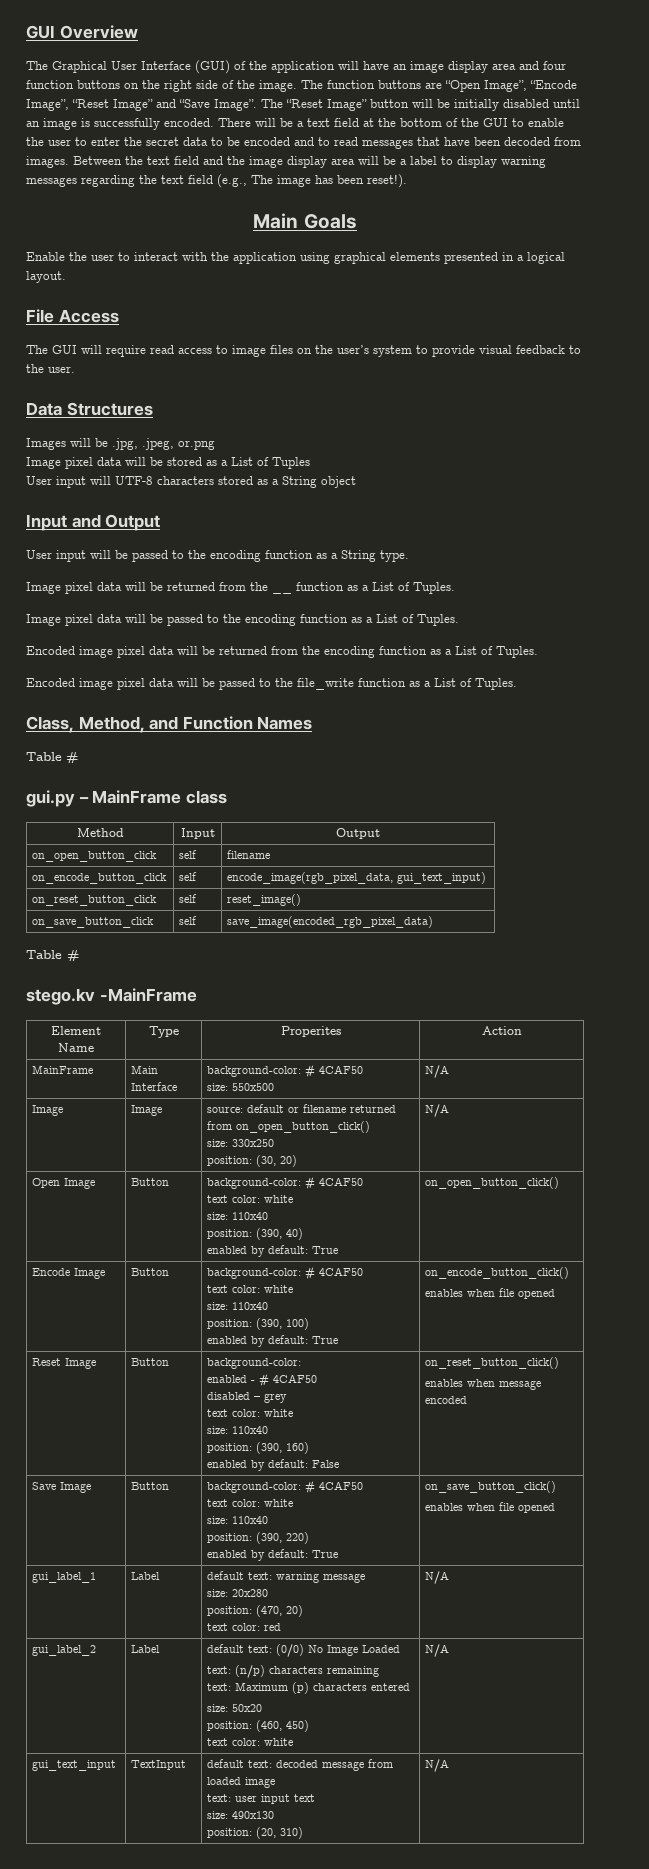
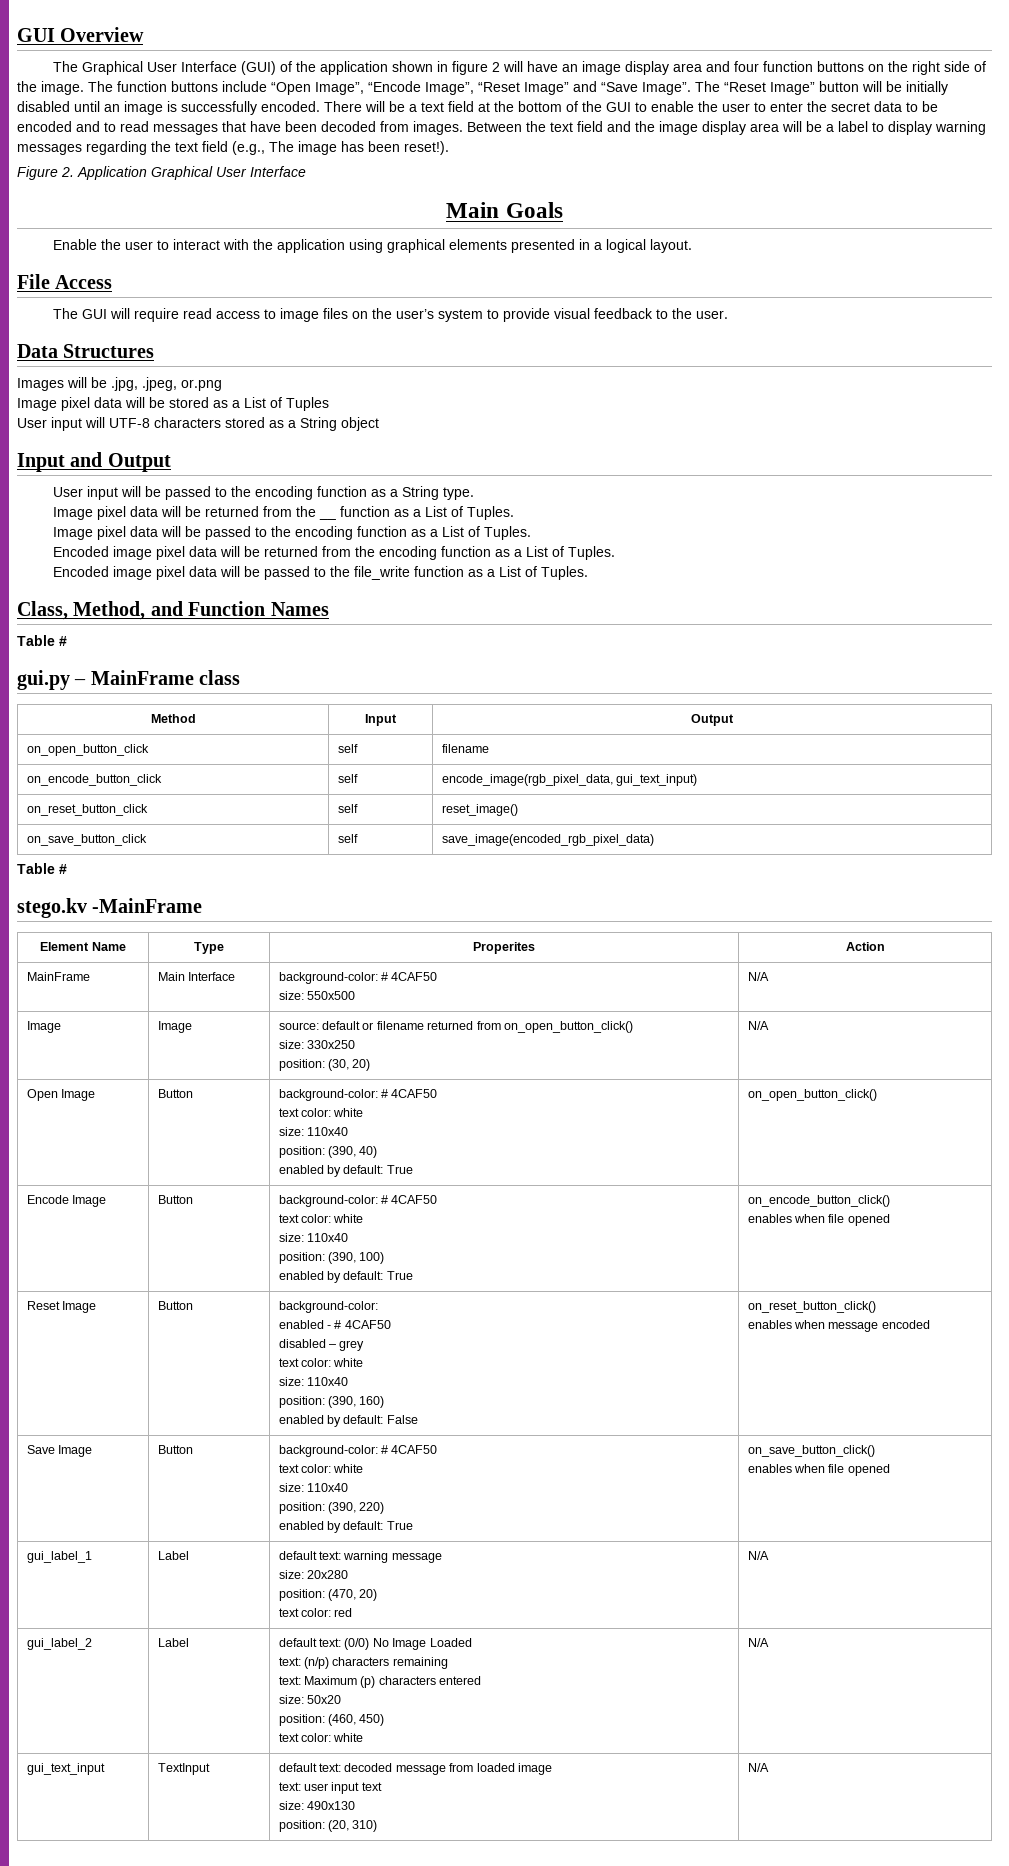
(335, 67) none -> [392,61,501,75] shown in figure 2
[425,82,442,89] are -> [222,81,267,92] include
(407, 181) none -> [17,166,306,180] // Figure 2. Application Graphical User Interface

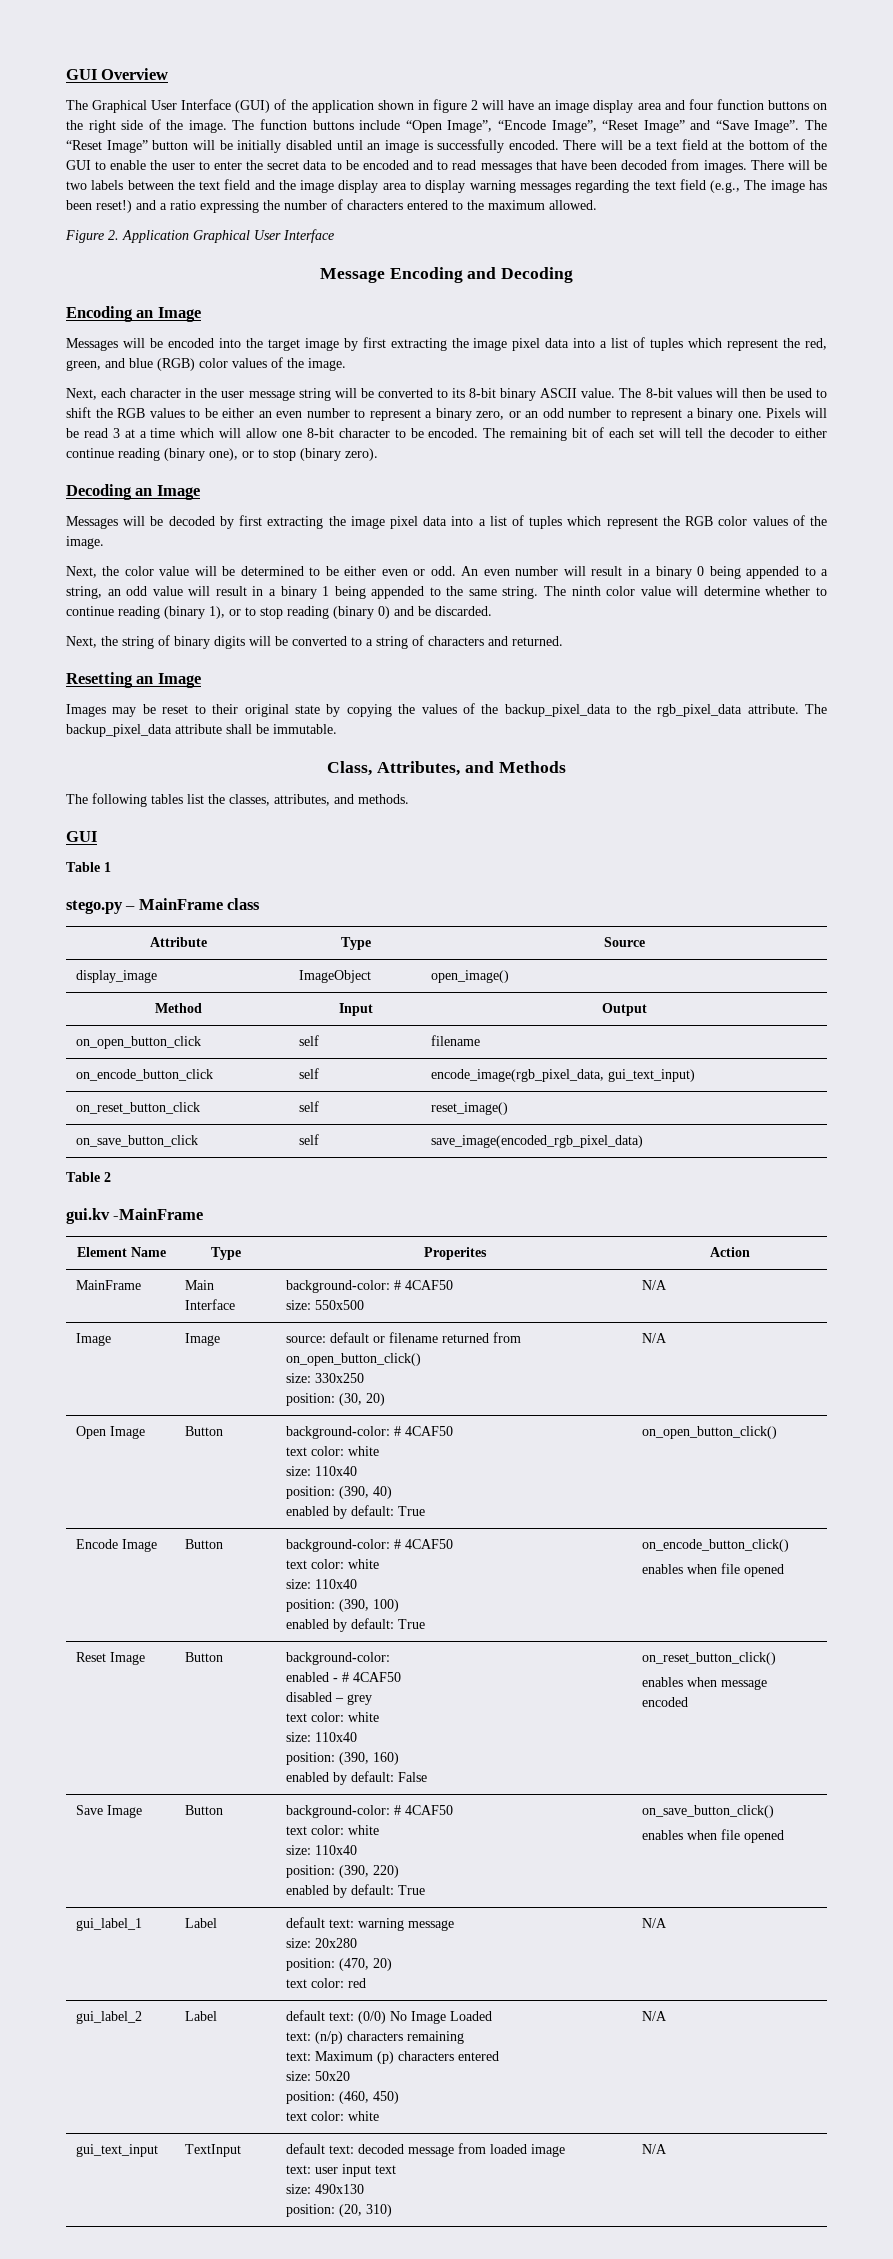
[467,122,522,132] Between -> [750,160,827,170] [66,180,174,190] There will be two labels between
[782,121,868,132] will be a label -> (407, 186) none
[404,141,449,155] reset!). -> [96,199,597,213] reset!) and a ratio expressing the number of characters entered to the maximum allowed.
[446,202,563,218] [53,239,693,253] [17,274,113,289] [53,308,729,322] [17,344,155,358] [17,377,222,391] [17,397,329,411] [17,417,379,431] [17,452,171,472] [53,486,475,500] [53,506,317,520] [319,517,337,520] [340,506,515,520] [53,526,532,540] [53,546,616,560] [53,566,589,580] [17,601,329,620] [17,635,67,646] [17,670,70,690] Main Goals // Enable the user to interact with the application using graphical elements presented in a logical layout. // File Access // The GUI will require read access to image files on the user’s system to provide visual feedback to the user. // Data Structures // Images will be .jpg, .jpeg, or.png // Image pixel data will be stored as a List of Tuples // User input will UTF-8 characters stored as a String object // Input and Output // User input will be passed to the encoding function as a String type. // Image pixel data will be returned from the __ function as a List of Tuples. // Image pixel data will be passed to the encoding function as a List of Tuples. // Encoded image pixel data will be returned from the encoding function as a List of Tuples. // Encoded image pixel data will be passed to the file_write function as a List of Tuples. // Class, Method, and Function Names // Table # // gui.py -> [319,267,574,283] [66,306,201,322] [66,337,827,351] [66,357,346,371] [66,388,828,401] [66,407,827,421] [66,427,827,441] [66,448,378,461] [66,484,200,500] [66,515,828,529] [66,536,104,549] [66,566,829,579] [66,586,828,599] [66,606,492,619] [66,635,563,649] [66,672,201,688] [66,703,828,717] [66,724,337,737] [327,761,566,776] [66,793,409,807] [66,831,97,842] [66,862,111,872] [66,900,123,914] Message Encoding and Decoding // Encoding an Image // Messages will be encoded into the target image by first extracting the image pixel data into a list of tuples which represent the red, green, and blue (RGB) color values of the image. // Next, each character in the user message string will be converted to its 8-bit binary ASCII value. The 8-bit values will then be used to shift the RGB values to be either an even number to represent a binary zero, or an odd number to represent a binary one. Pixels will be read 3 at a time which will allow one 8-bit character to be encoded. The remaining bit of each set will tell the decoder to either continue reading (binary one), or to stop (binary zero). // Decoding an Image // Messages will be decoded by first extracting the image pixel data into a list of tuples which represent the RGB color values of the image. // Next, the color value will be determined to be either even or odd. An even number will result in a binary 0 being appended to a string, an odd value will result in a binary 1 being appended to the same string. The ninth color value will determine whether to continue reading (binary 1), or to stop reading (binary 0) and be discarded. // Next, the string of binary digits will be converted to a string of characters and returned. // Resetting an Image // Images may be reset to their original state by copying the values of the backup_pixel_data to the rgb_pixel_data attribute. The backup_pixel_data attribute shall be immutable. // Class, Attributes, and Methods // The following tables list the classes, attributes, and methods. // GUI // Table 1 // stego.py
(241, 677) none -> [149,937,207,947] [340,937,371,950] [603,937,645,947] [76,970,158,983] [299,970,372,983] [431,970,510,983] // Attribute | Type | Source // display_image | ImageObject | open_image()
[59,864,67,874] [17,898,87,918] # // stego.kv -> [104,1172,111,1182] [66,1208,110,1224] 2 // gui.kv

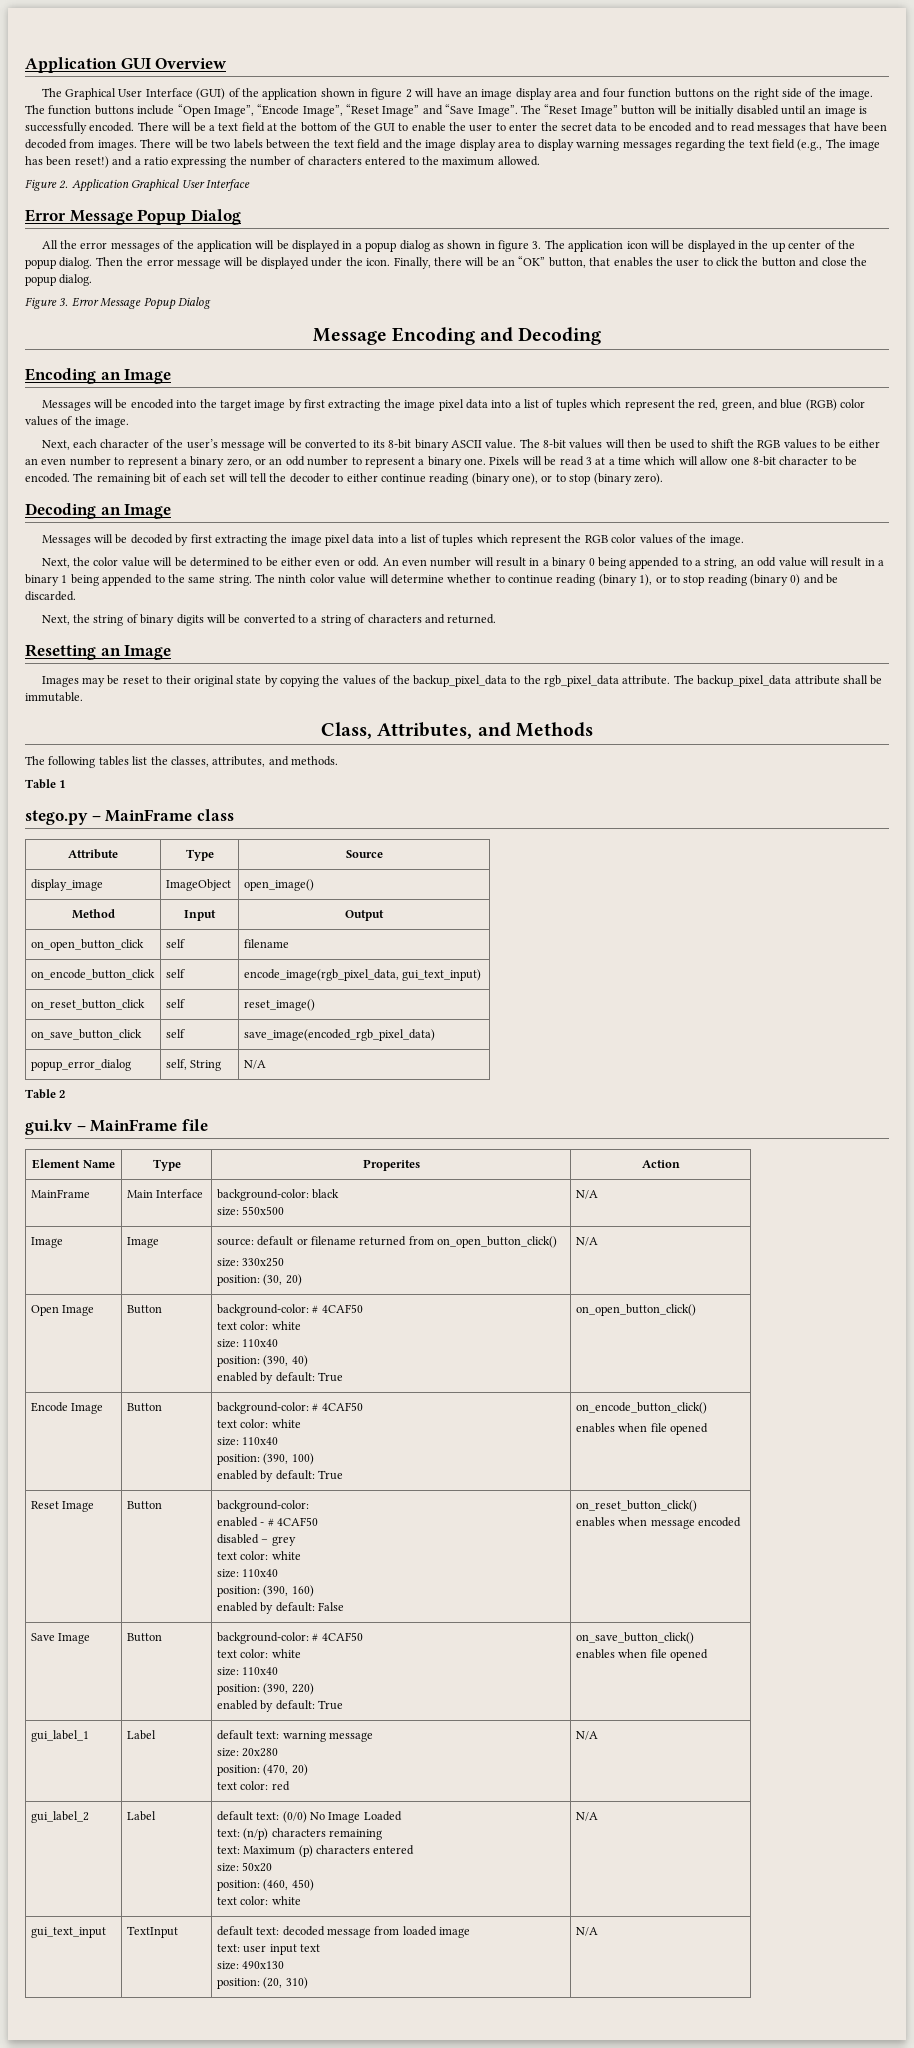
(66, 74) none -> [25,57,117,73] Application
(334, 236) none -> [25,209,241,225] [41,240,855,252] [25,256,867,269] [25,274,93,286] [25,297,211,310] // Error Message Popup Dialog // All the error messages of the application will be displayed in a popup dialog as shown in figure 3. The application icon will be displayed in the up center of the popup dialog. Then the error message will be displayed under the icon. Finally, there will be an “OK” button, that enables the user to click the button and close the popup dialog. // Figure 3. Error Message Popup Dialog
[185,388,331,401] in the user message string -> [152,439,265,451] of the user’s message
[66,831,97,842] // GUI -> (338, 761) none
(644, 1141) none -> [30,1059,131,1071] [165,1059,222,1071] [243,1060,266,1069] // popup_error_dialog | self, String | N/A
[113,1208,204,1220] -MainFrame -> [76,1119,208,1132] – MainFrame file
[394,1280,454,1290] # 4CAF50 -> [312,1189,340,1199] black

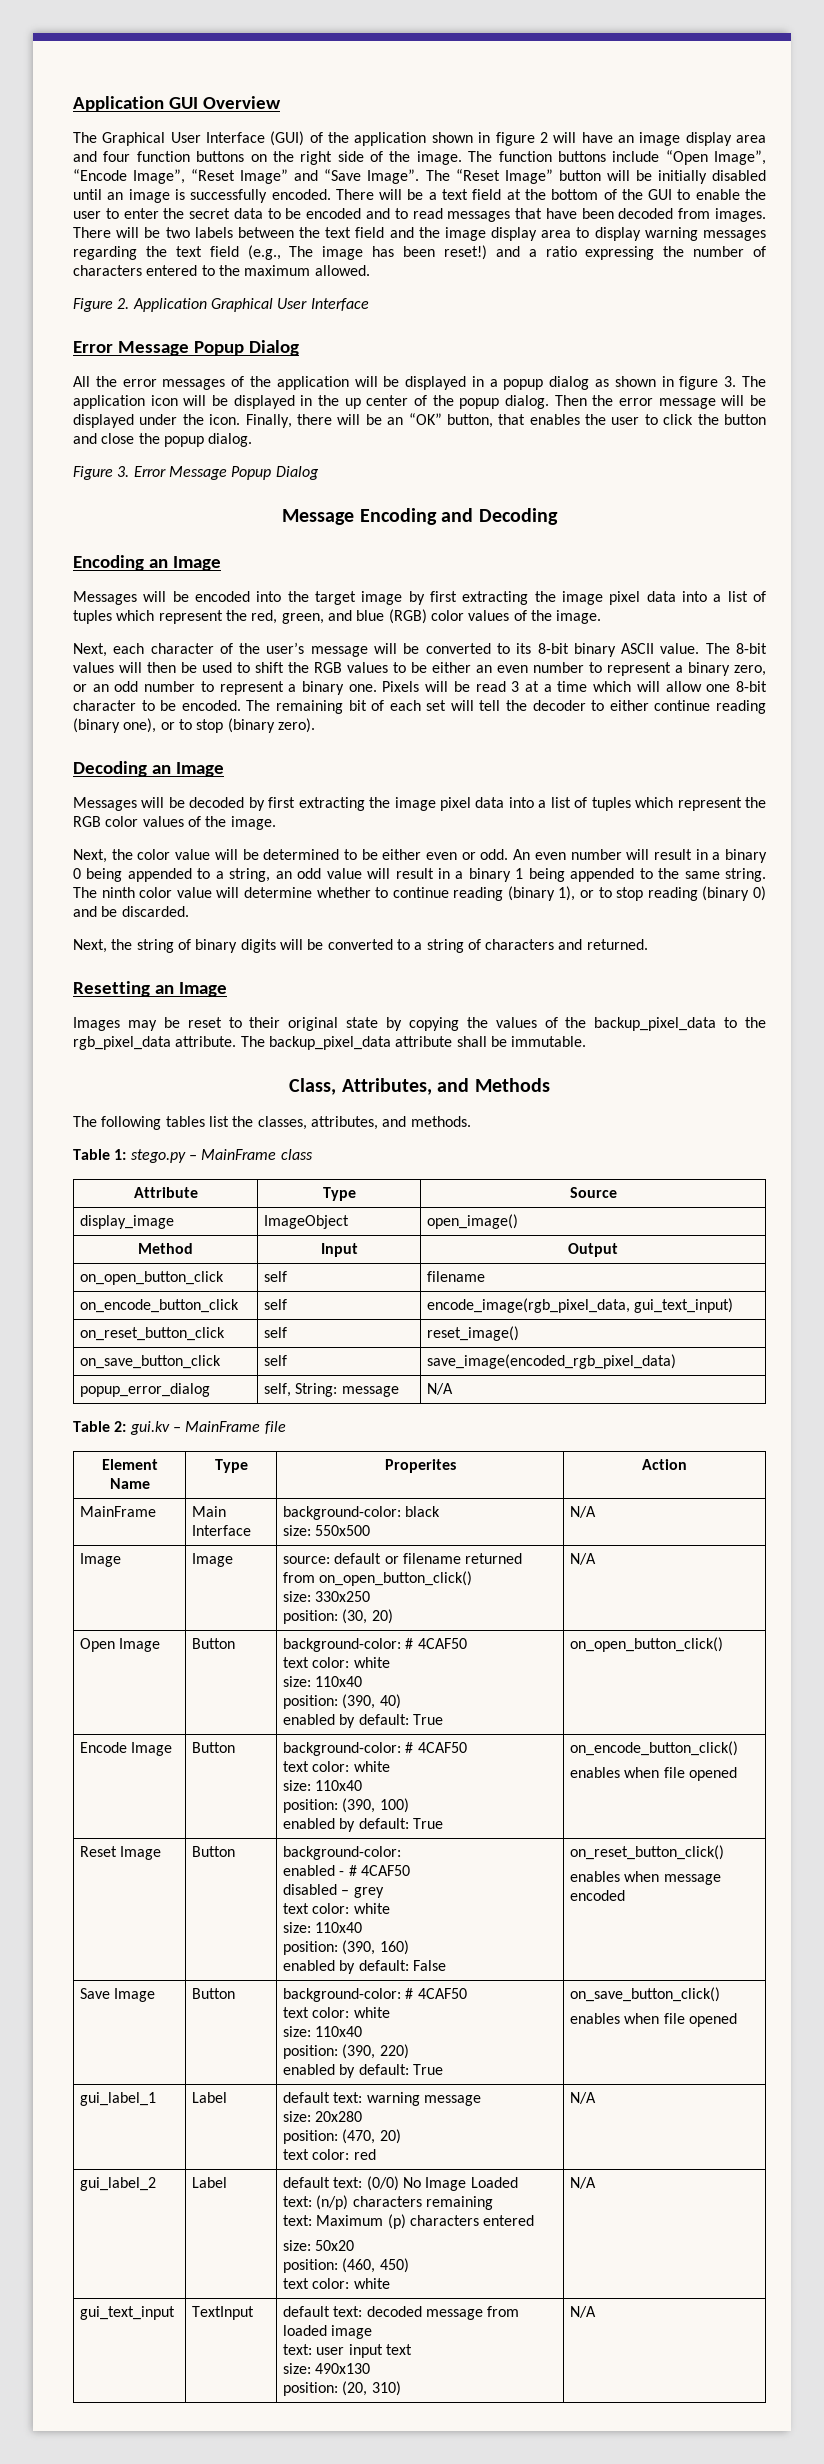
[59,780,66,788] 1 // -> [114,1149,127,1160] 1:
[190,1060,222,1071] String -> [295,1383,399,1397] String: message
[59,1090,66,1098] 2 // -> [114,1421,127,1432] 2:

